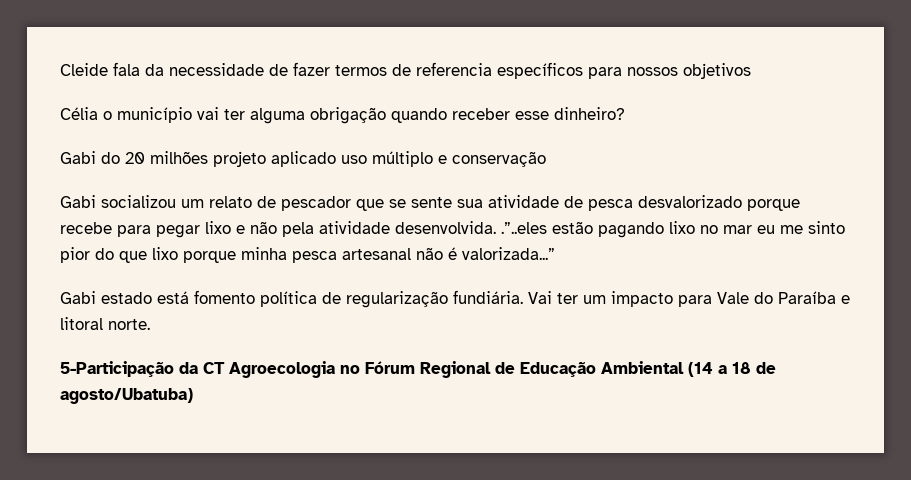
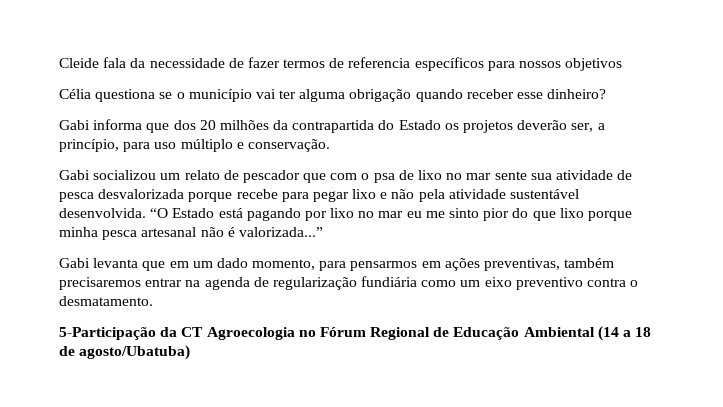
(98, 113) none -> [95,89,173,102] questiona se
[101,151,336,167] do 20 milhões projeto aplicado -> [93,119,605,133] [59,139,151,152] informa que dos 20 milhões da contrapartida do Estado os projetos deverão ser, a princípio, para
[452,151,546,167] conservação -> [247,139,330,152] conservação.
[389,199,406,208] se -> [330,170,492,183] com o psa de lixo no mar
[638,195,742,208] desvalorizado -> [98,189,185,199] desvalorizada
[395,221,664,238] desenvolvida. .”..eles estão pagando -> [510,189,580,199] [59,208,327,221] sustentável desenvolvida. “O Estado está pagando por
[101,290,850,308] [60,317,150,330] estado está fomento política de regularização fundiária. Vai ter um impacto para Vale do Paraíba e litoral norte. -> [93,258,615,271] [59,276,639,290] [59,296,153,306] levanta que em um dado momento, para pensarmos em ações preventivas, também precisaremos entrar na agenda de regularização fundiária como um eixo preventivo contra o desmatamento.

